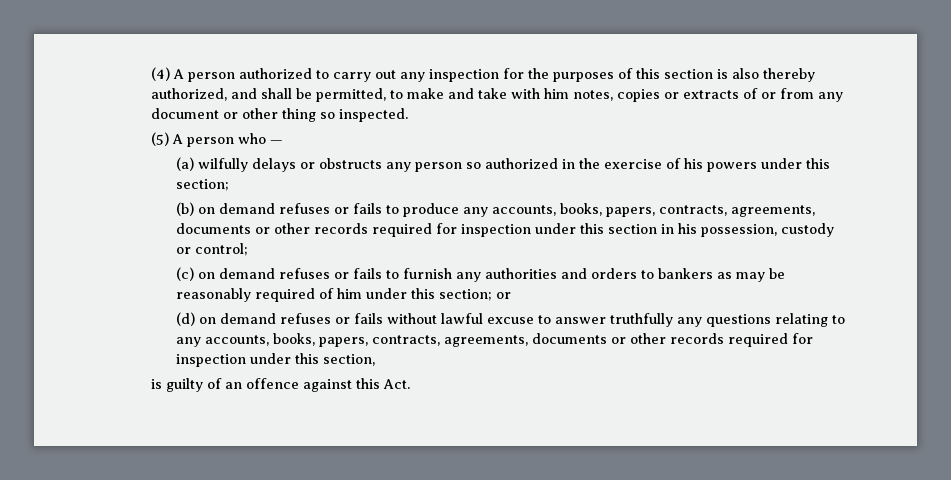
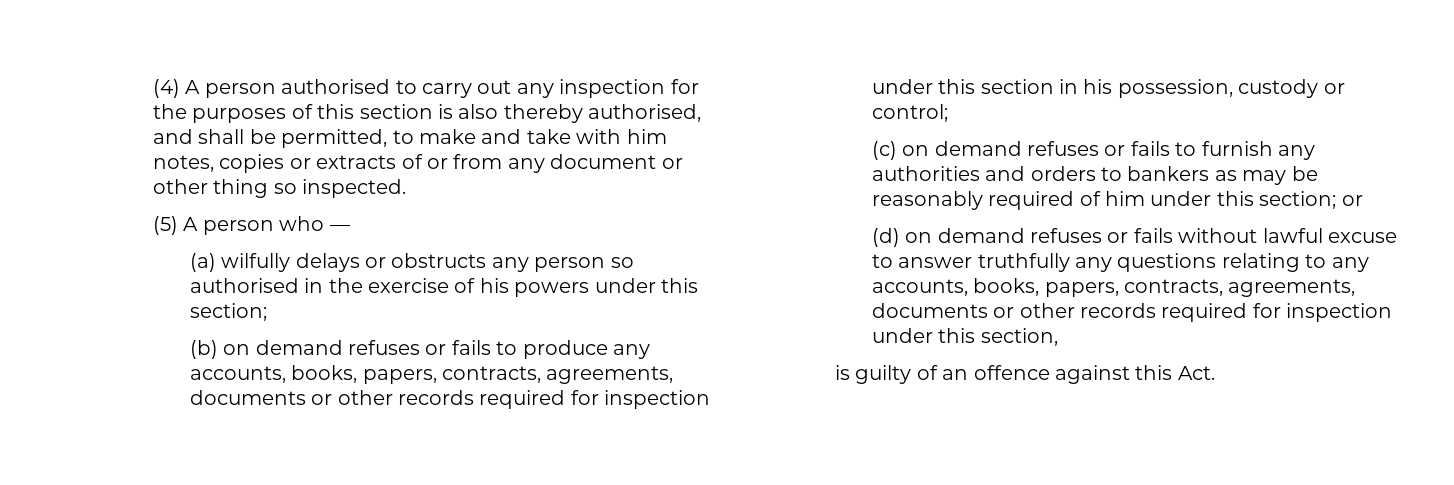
[238,68,312,79] authorized -> [281,79,391,94] authorised
[150,88,227,101] authorized, -> [588,104,702,122] authorised,
[485,158,559,169] authorized -> [189,278,299,293] authorised

